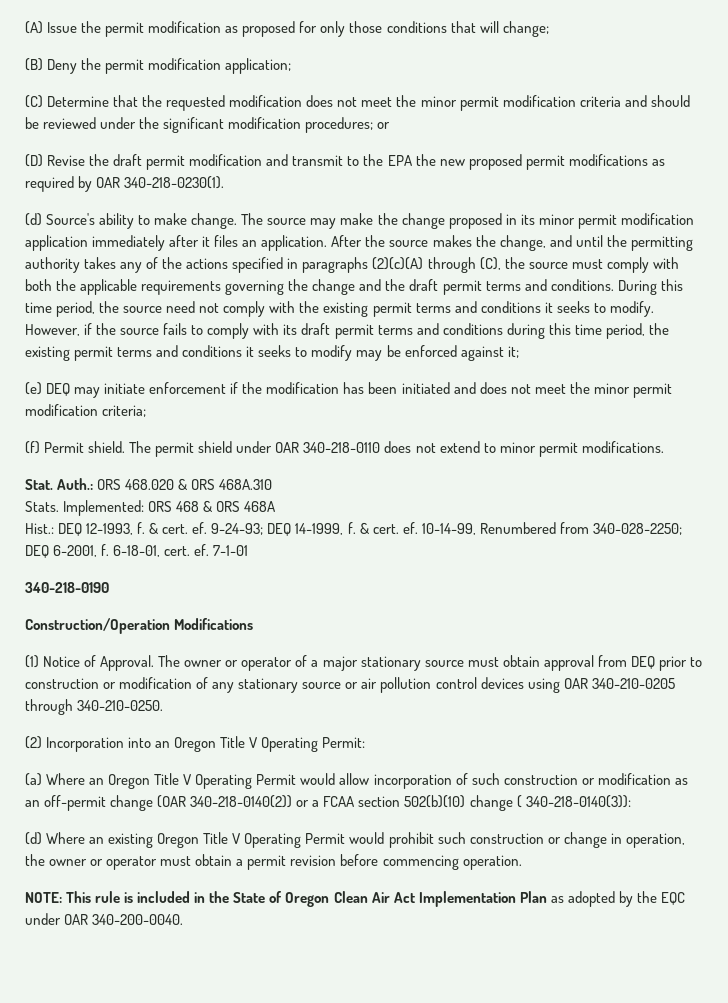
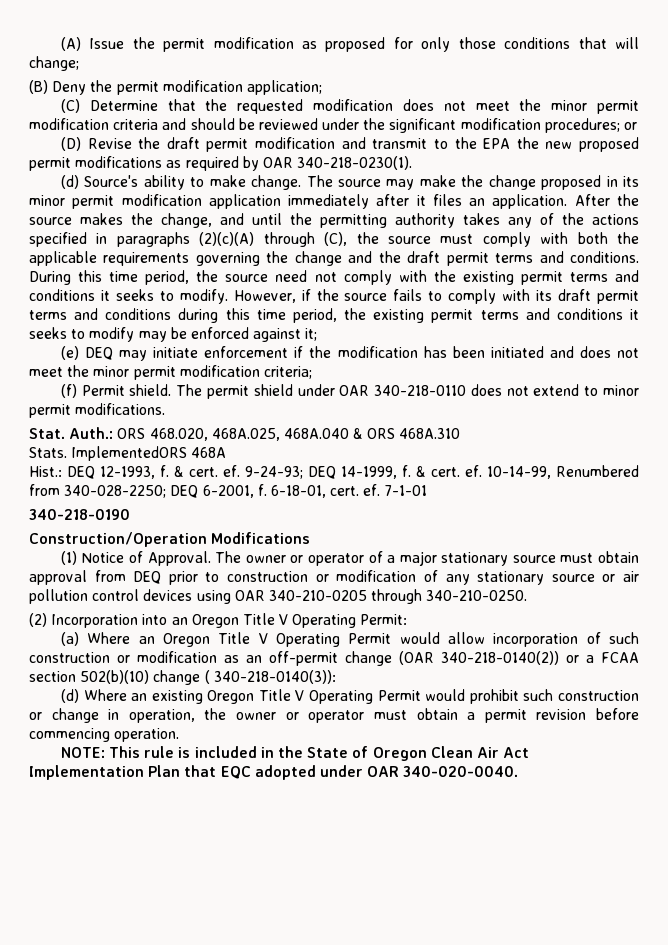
[125,479,175,490] 468.020 -> [149,428,349,441] 468.020, 468A.025, 468A.040
[63,500,241,516] Implemented: ORS 468 & ORS -> [71,446,188,461] ImplementedORS
[550,891,685,907] [25,913,184,925] as adopted by the EQC under OAR 340-200-0040. -> [184,765,519,780] that EQC adopted under OAR 340-020-0040.

